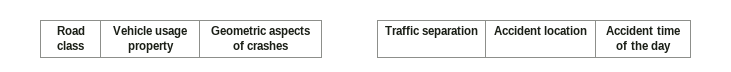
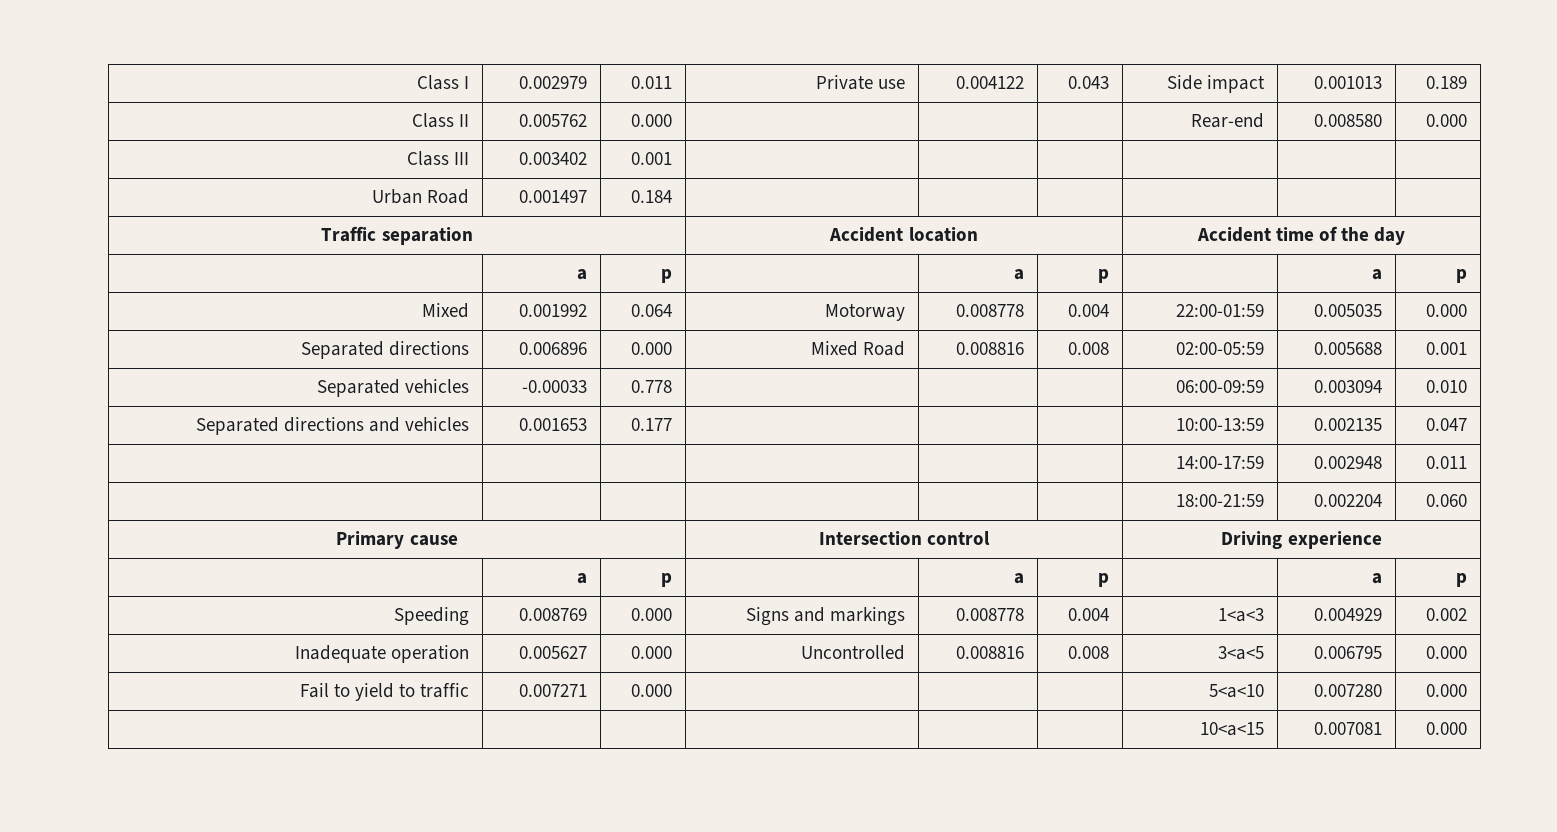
[56,26,85,35] [57,41,84,50] [112,26,188,38] [127,41,174,53] [210,26,311,38] [232,41,289,50] Road class | Vehicle usage property | Geometric aspects of crashes -> [417,75,470,90] [519,76,588,89] [631,76,673,89] [816,75,906,90] [956,76,1025,89] [1068,76,1110,89] [1167,75,1266,93] [1314,76,1383,89] [1426,76,1468,89] [412,113,470,128] [519,114,588,127] [631,114,673,127] [1191,113,1265,128] [1314,114,1383,127] [1426,114,1468,127] [407,151,470,166] [519,152,588,165] [631,152,673,165] [372,189,470,204] [519,190,588,203] [631,190,673,203] Class I | 0.002979 | 0.011 | Private use | 0.004122 | 0.043 | Side impact | 0.001013 | 0.189 // Class II | 0.005762 | 0.000 | | | | Rear-end | 0.008580 | 0.000 // Class III | 0.003402 | 0.001 | | | | | | // Urban Road | 0.001497 | 0.184 | | | | | |
(671, 47) none -> [577,269,588,280] [661,269,673,283] [1014,269,1025,280] [1098,269,1110,283] [1372,269,1383,280] [1456,269,1468,283] [422,303,470,318] [519,304,588,317] [631,304,673,317] [825,304,906,321] [956,304,1025,317] [1068,304,1110,317] [1176,304,1265,317] [1314,304,1383,317] [1426,304,1468,317] [301,341,470,359] [519,342,588,355] [631,342,673,355] [811,341,906,356] [956,342,1025,355] [1068,342,1110,355] [1176,342,1265,355] [1314,342,1383,355] [1426,342,1468,355] [317,379,470,397] [522,380,588,393] [631,380,673,393] [1176,380,1265,393] [1314,380,1383,393] [1426,380,1468,393] [195,417,470,435] [519,418,588,431] [631,418,673,431] [1176,418,1265,431] [1314,418,1383,431] [1426,418,1468,431] [1176,456,1265,469] [1314,456,1383,469] [1426,456,1468,469] [1176,494,1265,507] [1314,494,1383,507] [1426,494,1468,507] [336,531,458,549] [818,531,991,545] [1221,531,1382,549] [577,573,588,584] [661,573,673,587] [1014,573,1025,584] [1098,573,1110,587] [1372,573,1383,584] [1456,573,1468,587] [394,607,470,626] [519,608,588,621] [631,608,673,621] [745,607,906,626] [956,608,1025,621] [1068,608,1110,621] [1218,608,1265,622] [1314,608,1383,621] [1426,608,1468,621] [295,645,470,663] [519,646,588,659] [631,646,673,659] [801,645,906,660] [956,646,1025,659] [1068,646,1110,659] [1218,646,1265,660] [1314,646,1383,659] [1426,646,1468,659] [299,683,470,701] [519,684,588,697] [631,684,673,697] [1209,684,1265,698] [1314,684,1383,697] [1426,684,1468,697] [1200,722,1265,736] [1314,722,1383,735] [1426,722,1468,735] // | a | p | | a | p | | a | p // Mixed | 0.001992 | 0.064 | Motorway | 0.008778 | 0.004 | 22:00-01:59 | 0.005035 | 0.000 // Separated directions | 0.006896 | 0.000 | Mixed Road | 0.008816 | 0.008 | 02:00-05:59 | 0.005688 | 0.001 // Separated vehicles | -0.00033 | 0.778 | | | | 06:00-09:59 | 0.003094 | 0.010 // Separated directions and vehicles | 0.001653 | 0.177 | | | | 10:00-13:59 | 0.002135 | 0.047 // | | | | | | 14:00-17:59 | 0.002948 | 0.011 // | | | | | | 18:00-21:59 | 0.002204 | 0.060 // Primary cause | Intersection control | Driving experience // | a | p | | a | p | | a | p // Speeding | 0.008769 | 0.000 | Signs and markings | 0.008778 | 0.004 | 1<a<3 | 0.004929 | 0.002 // Inadequate operation | 0.005627 | 0.000 | Uncontrolled | 0.008816 | 0.008 | 3<a<5 | 0.006795 | 0.000 // Fail to yield to traffic | 0.007271 | 0.000 | | | | 5<a<10 | 0.007280 | 0.000 // | | | | | | 10<a<15 | 0.007081 | 0.000

